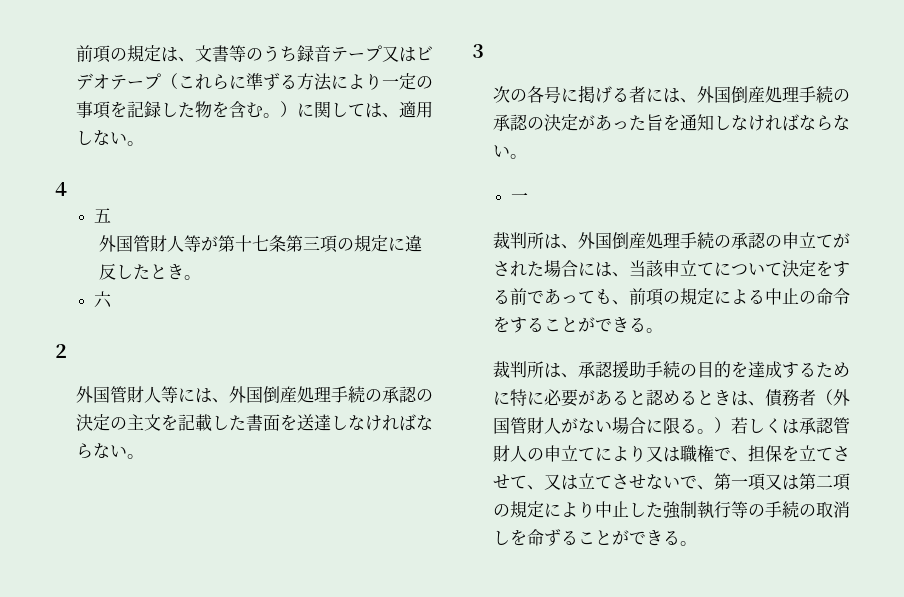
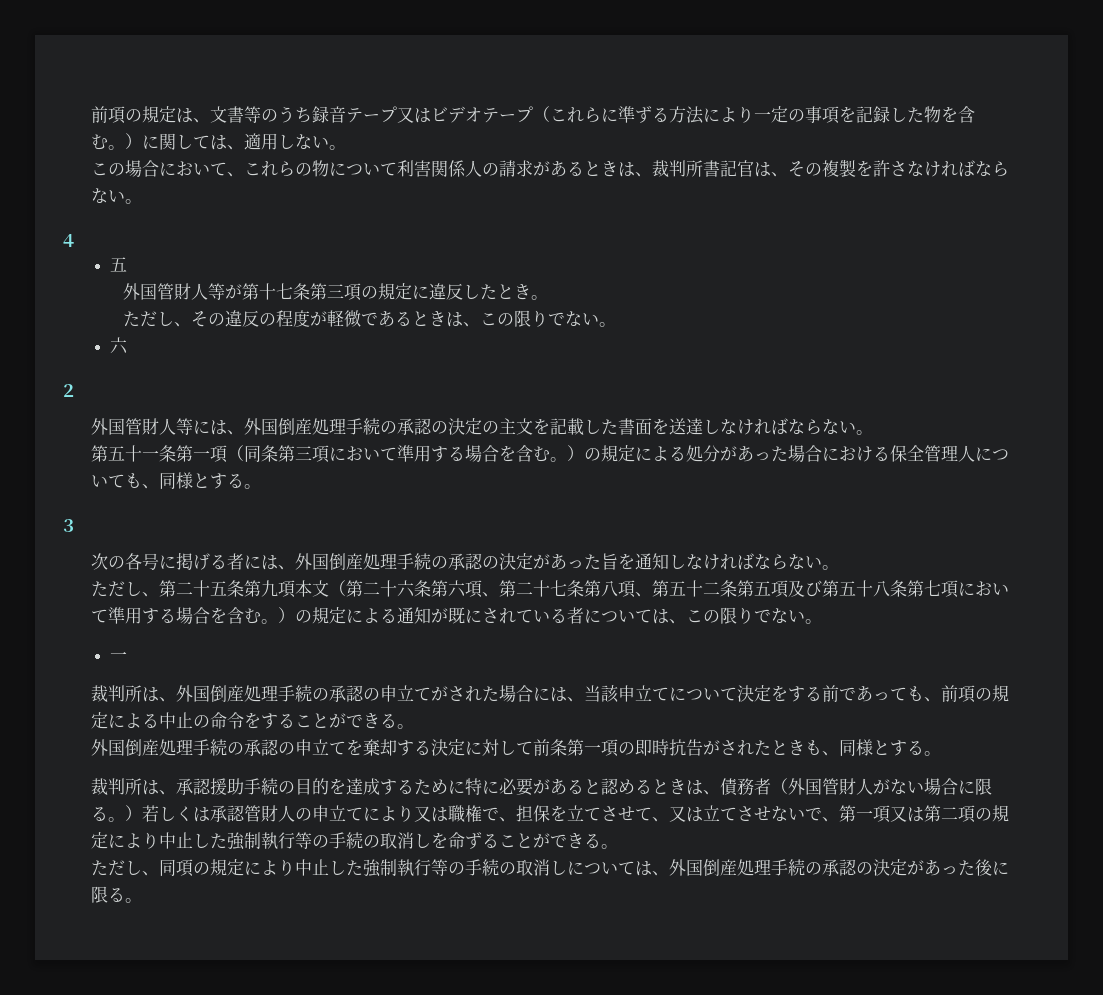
(144, 143) none -> [91,159,1010,178] [91,188,143,204] // この場合において、これらの物について利害関係人の請求があるときは、裁判所書記官は、その複製を許さなければならない。
(202, 277) none -> [122,310,616,327] // ただし、その違反の程度が軽微であるときは、この限りでない。
(144, 456) none -> [91,445,1010,463] [91,472,262,489] // 第五十一条第一項（同条第三項において準用する場合を含む。）の規定による処分があった場合における保全管理人についても、同様とする。
(527, 156) none -> [91,580,1010,598] [91,607,823,624] // ただし、第二十五条第九項本文（第二十六条第六項、第二十七条第八項、第五十二条第五項及び第五十八条第七項において準用する場合を含む。）の規定による通知が既にされている者については、この限りでない。
(663, 330) none -> [91,739,942,757] // 外国倒産処理手続の承認の申立てを棄却する決定に対して前条第一項の即時抗告がされたときも、同様とする。
(697, 543) none -> [91,859,1010,877] [91,886,143,903] // ただし、同項の規定により中止した強制執行等の手続の取消しについては、外国倒産処理手続の承認の決定があった後に限る。

